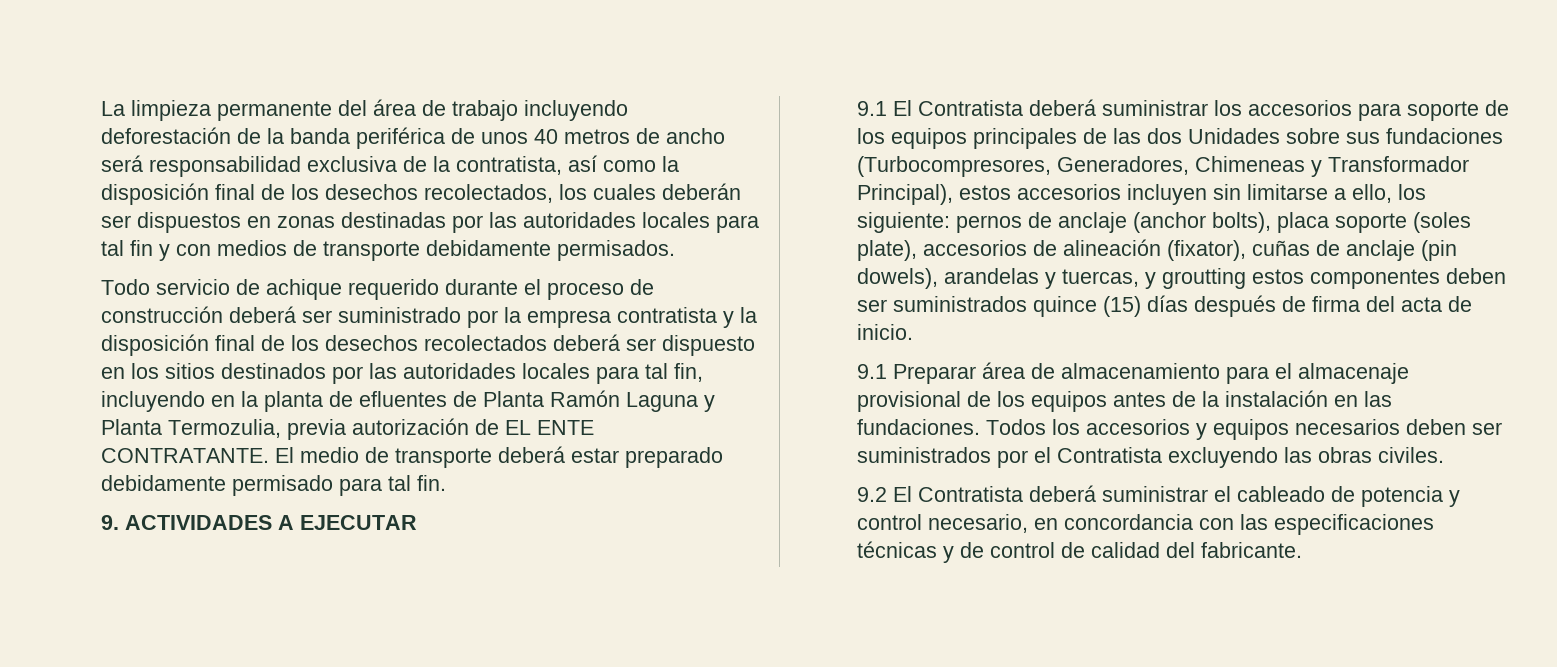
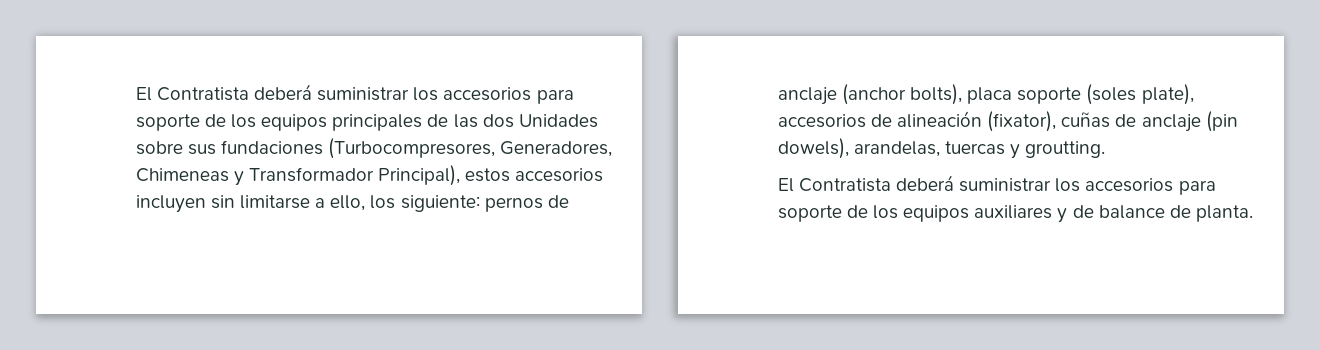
[100,99,628,121] [100,127,725,149] [100,155,679,177] [100,183,741,205] [100,212,759,233] [100,240,675,261] [100,279,654,300] [100,306,757,328] [100,334,755,356] [100,363,703,384] [100,390,715,412] [100,418,594,440] [100,446,723,468] [100,475,446,496] [100,515,417,530] [856,101,887,116] La limpieza permanente del área de trabajo incluyendo deforestación de la banda periférica de unos 40 metros de ancho será responsabilidad exclusiva de la contratista, así como la disposición final de los desechos recolectados, los cuales deberán ser dispuestos en zonas destinadas por las autoridades locales para tal fin y con medios de transporte debidamente permisados. // Todo servicio de achique requerido durante el proceso de construcción deberá ser suministrado por la empresa contratista y la disposición final de los desechos recolectados deberá ser dispuesto en los sitios destinados por las autoridades locales para tal fin, incluyendo en la planta de efluentes de Planta Ramón Laguna y Planta Termozulia, previa autorización de EL ENTE CONTRATANTE. El medio de transporte deberá estar preparado debidamente permisado para tal fin. // 9. ACTIVIDADES A EJECUTAR // 9.1 -> (135, 94) none
[943,268,1506,289] [856,295,1472,317] [856,324,913,340] [856,362,1409,384] [856,390,1392,412] [856,419,1502,440] [856,447,1444,468] [856,485,1460,507] [856,514,1434,535] [856,541,1302,563] arandelas y tuercas, y groutting estos componentes deben ser suministrados quince (15) días después de firma del acta de inicio. // 9.1 Preparar área de almacenamiento para el almacenaje provisional de los equipos antes de la instalación en las fundaciones. Todos los accesorios y equipos necesarios deben ser suministrados por el Contratista excluyendo las obras civiles. // 9.2 El Contratista deberá suministrar el cableado de potencia y control necesario, en concordancia con las especificaciones técnicas y de control de calidad del fabricante. -> [853,141,1106,159] [777,175,1216,195] [777,205,1253,223] arandelas, tuercas y groutting. // El Contratista deberá suministrar los accesorios para soporte de los equipos auxiliares y de balance de planta.

